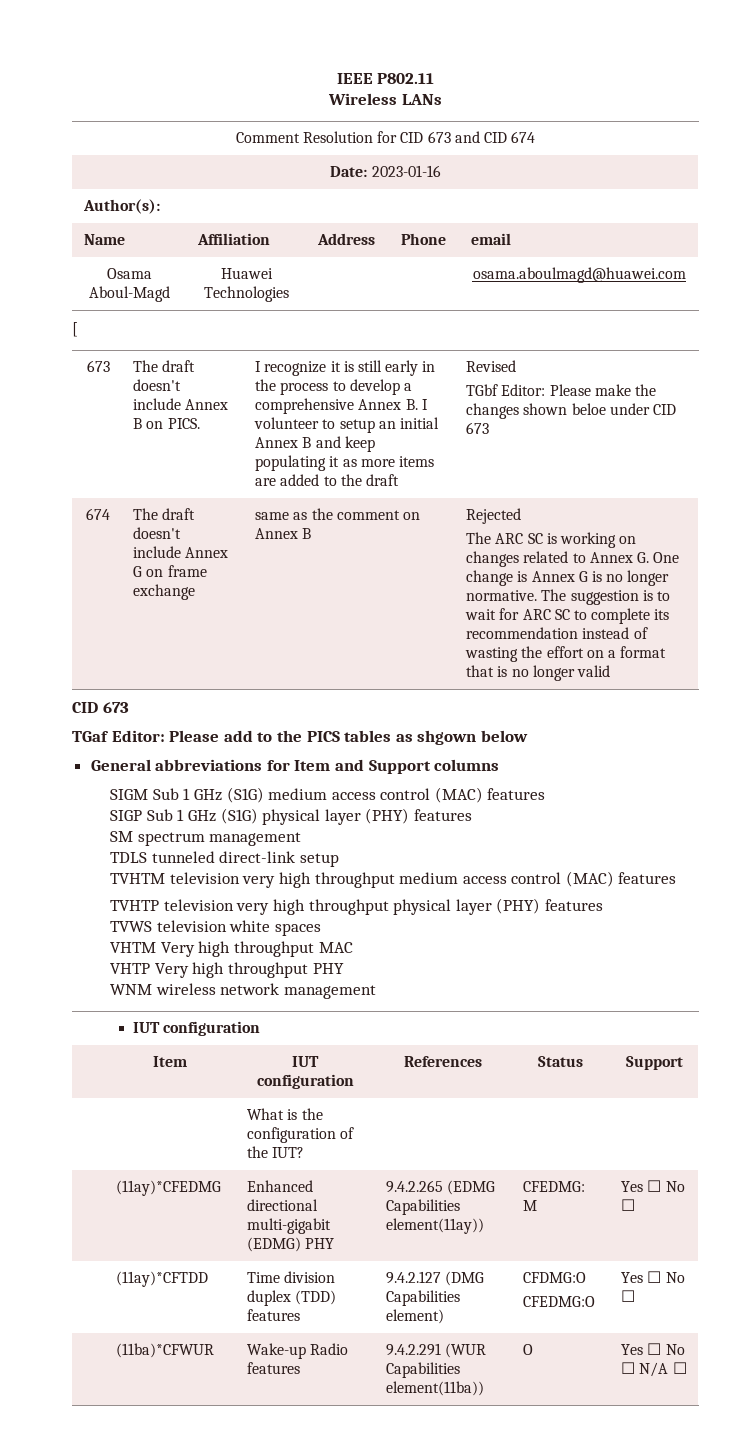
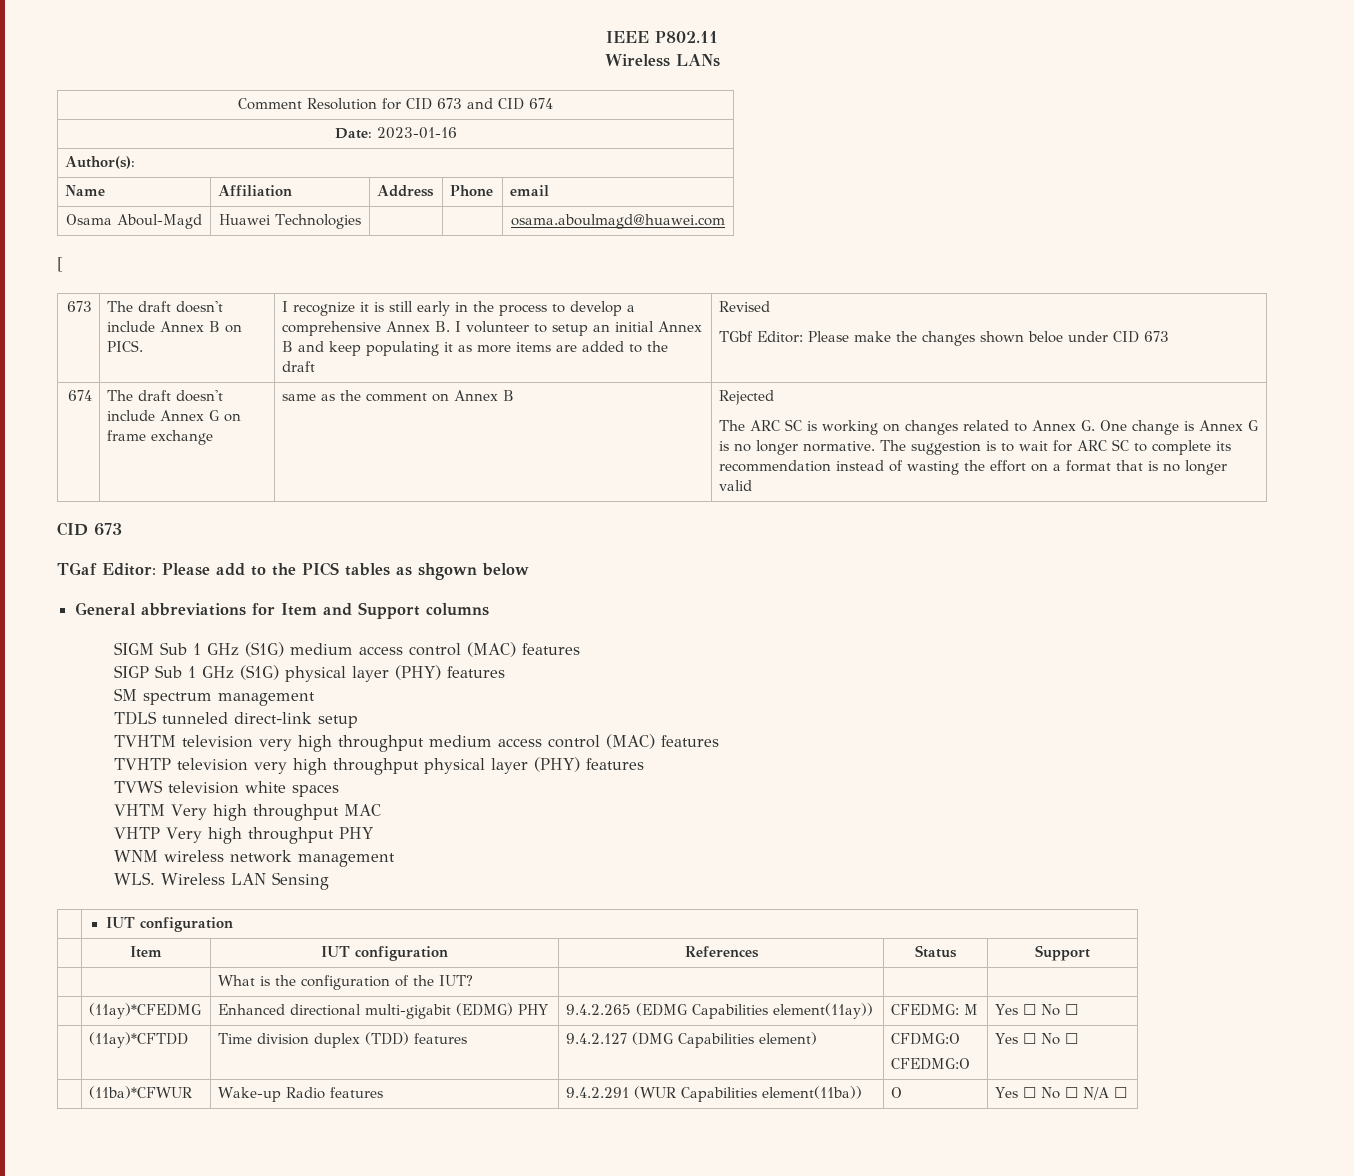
(376, 992) none -> [114,872,330,890] // WLS. Wireless LAN Sensing

